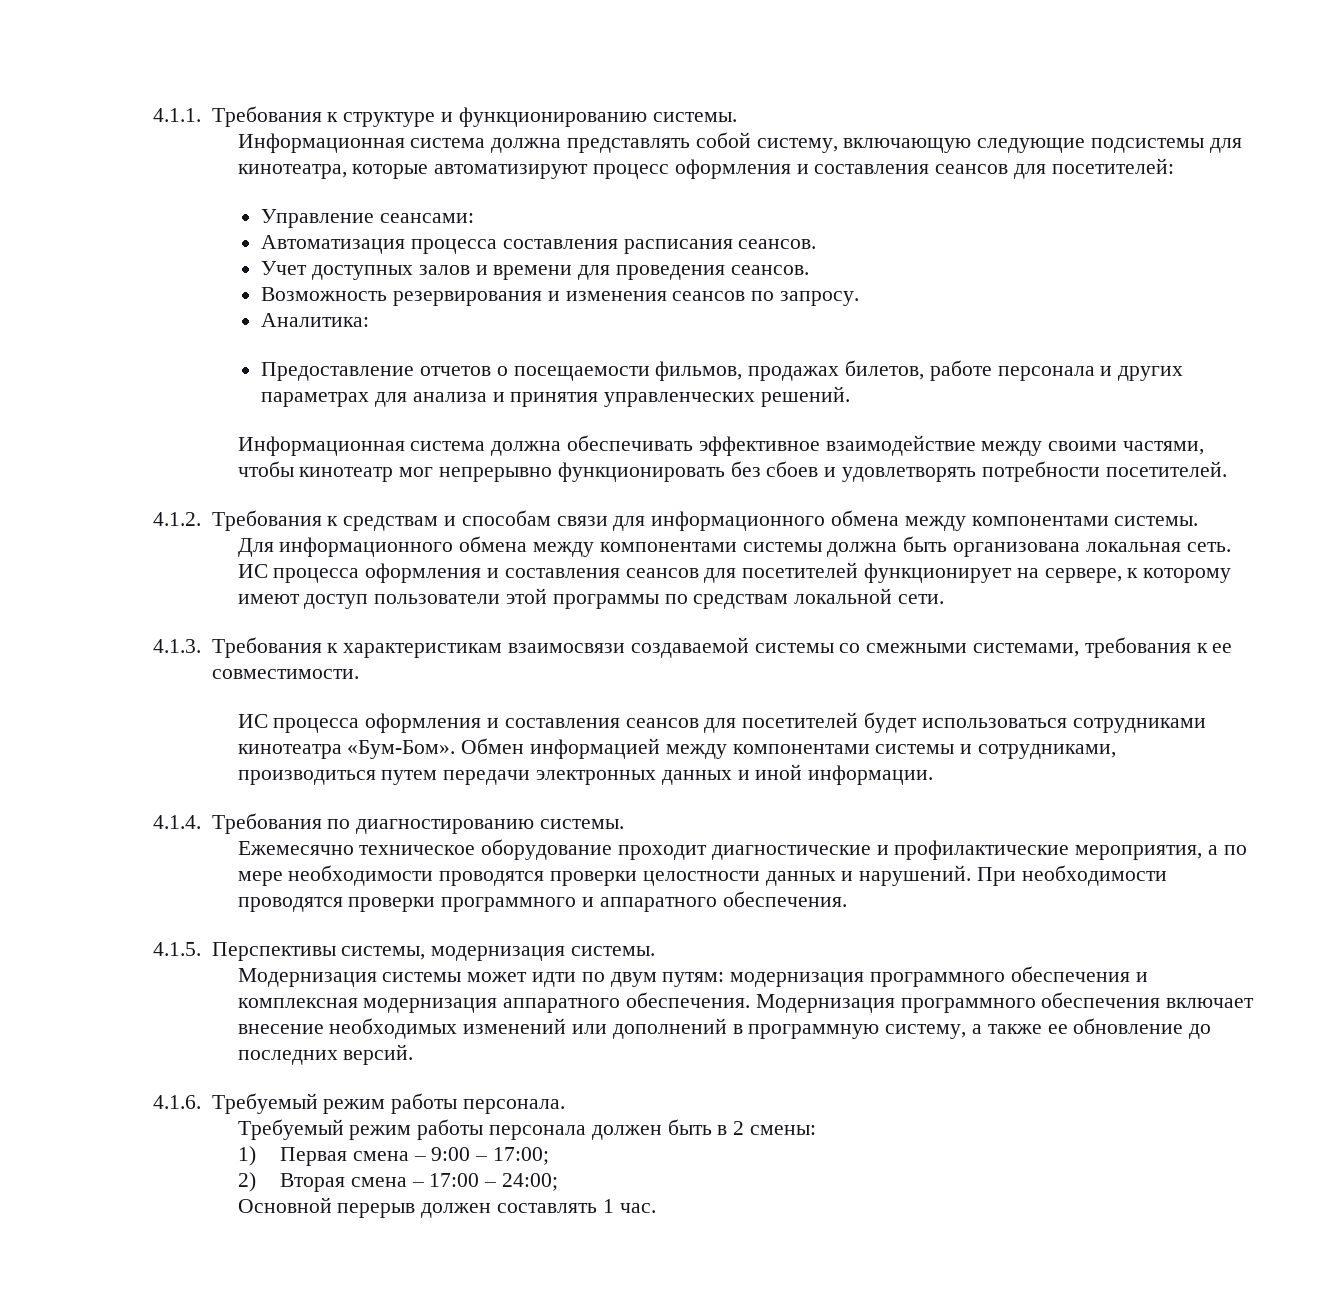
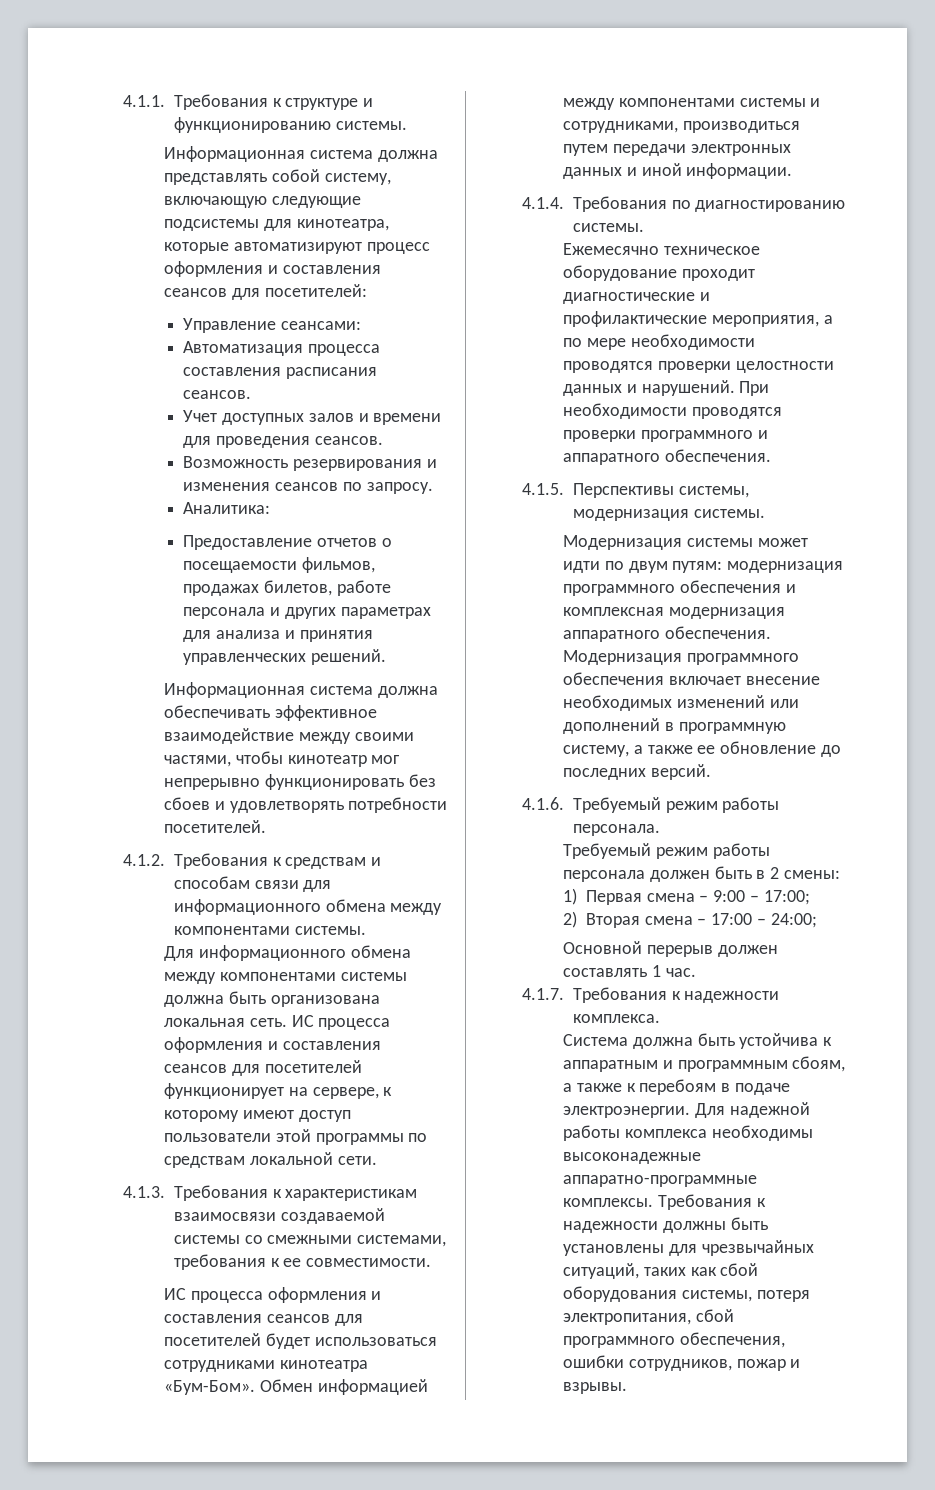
(656, 1208) none -> [522,987,780,1003] [572,1014,660,1023] [563,1033,833,1049] [563,1056,846,1072] [563,1079,790,1095] [563,1102,810,1118] [563,1125,813,1141] [563,1152,702,1164] [563,1175,758,1187] [563,1194,766,1210] [563,1217,768,1233] [563,1240,814,1256] [563,1263,759,1279] [563,1286,810,1302] [563,1309,734,1325] [563,1332,785,1348] [563,1355,801,1371] [563,1382,628,1394] // 4.1.7. Требования к надежности комплекса. // Система должна быть устойчива к аппаратным и программным сбоям, а также к перебоям в подаче электроэнергии. Для надежной работы комплекса необходимы высоконадежные аппаратно-программные комплексы. Требования к надежности должны быть установлены для чрезвычайных ситуаций, таких как сбой оборудования системы, потеря электропитания, сбой программного обеспечения, ошибки сотрудников, пожар и взрывы.

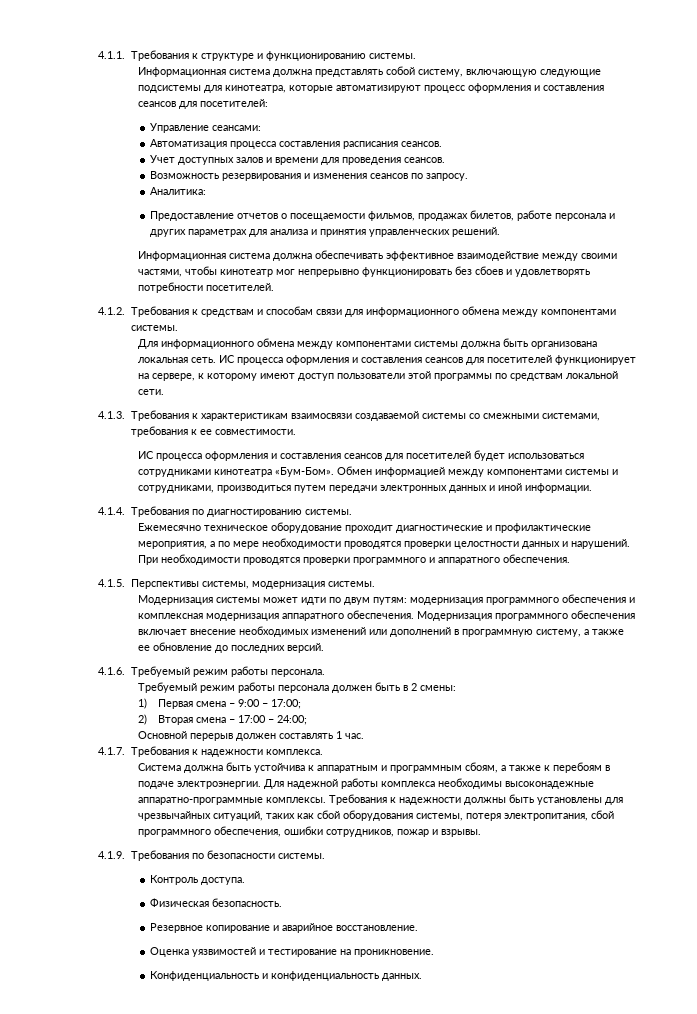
(628, 1388) none -> [98,850,325,861] [149,875,245,885] [149,898,282,907] [149,923,418,933] [149,947,434,957] [149,971,422,981] // 4.1.9. Требования по безопасности системы. // Контроль доступа. // Физическая безопасность. // Резервное копирование и аварийное восстановление. // Оценка уязвимостей и тестирование на проникновение. // Конфиденциальность и конфиденциальность данных.

